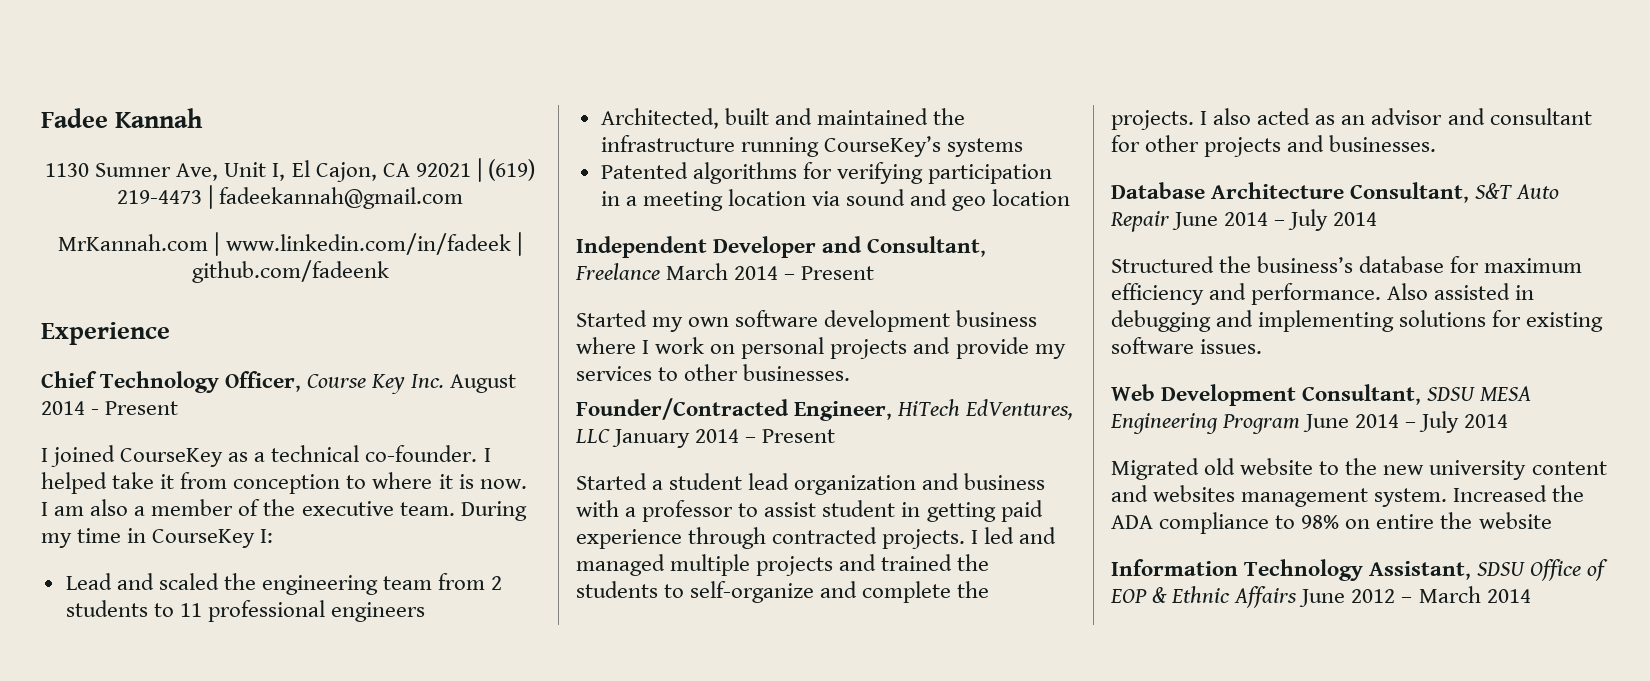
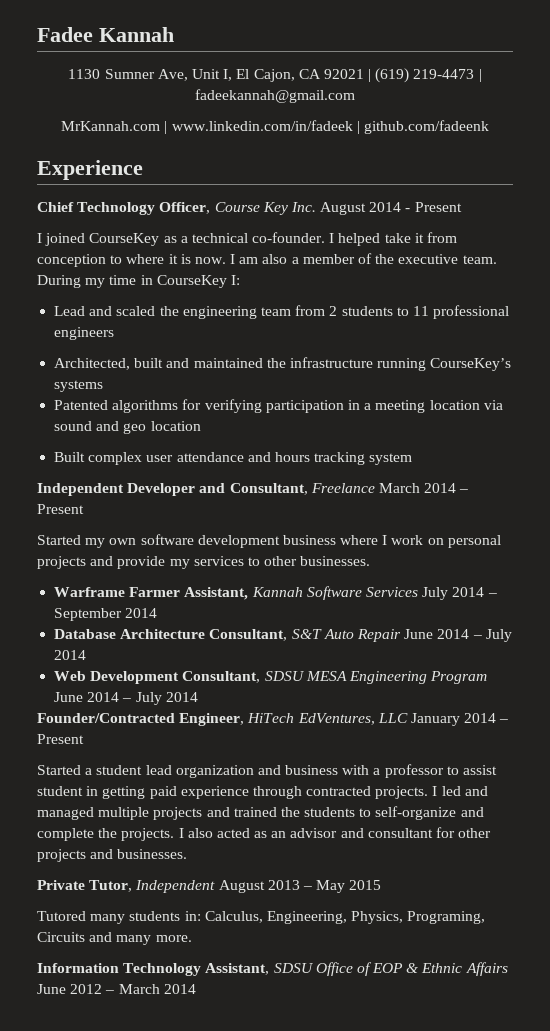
(1071, 197) none -> [54,452,413,465] // Built complex user attendance and hours tracking system
(851, 372) none -> [54,586,497,600] [54,608,158,621] [54,629,512,642] [54,650,87,660] [54,671,488,684] [54,692,198,705] // Warframe Farmer Assistant, Kannah Software Services July 2014 – September 2014 // Database Architecture Consultant, S&T Auto Repair June 2014 – July 2014 // Web Development Consultant, SDSU MESA Engineering Program June 2014 – July 2014
[1111,182,1560,203] [1110,209,1378,232] [1111,256,1583,273] [1111,283,1535,305] [1111,310,1604,332] [1111,337,1263,354] [1111,384,1532,406] [1110,411,1509,434] [1111,458,1607,480] [1111,485,1585,507] [1111,512,1552,534] Database Architecture Consultant, S&T Auto Repair June 2014 – July 2014 // Structured the business’s database for maximum efficiency and performance. Also assisted in debugging and implementing solutions for existing software issues. // Web Development Consultant, SDSU MESA Engineering Program June 2014 – July 2014 // Migrated old website to the new university content and websites management system. Increased the ADA compliance to 98% on entire the website -> [37,880,382,893] [37,911,486,924] [37,932,192,945] Private Tutor, Independent August 2013 – May 2015 // Tutored many students in: Calculus, Engineering, Physics, Programing, Circuits and many more.

